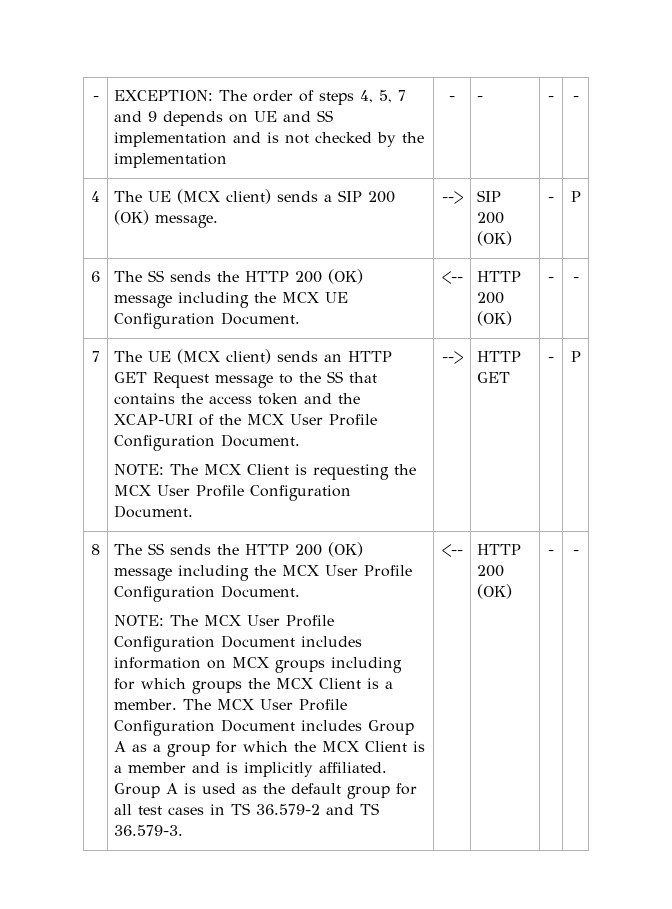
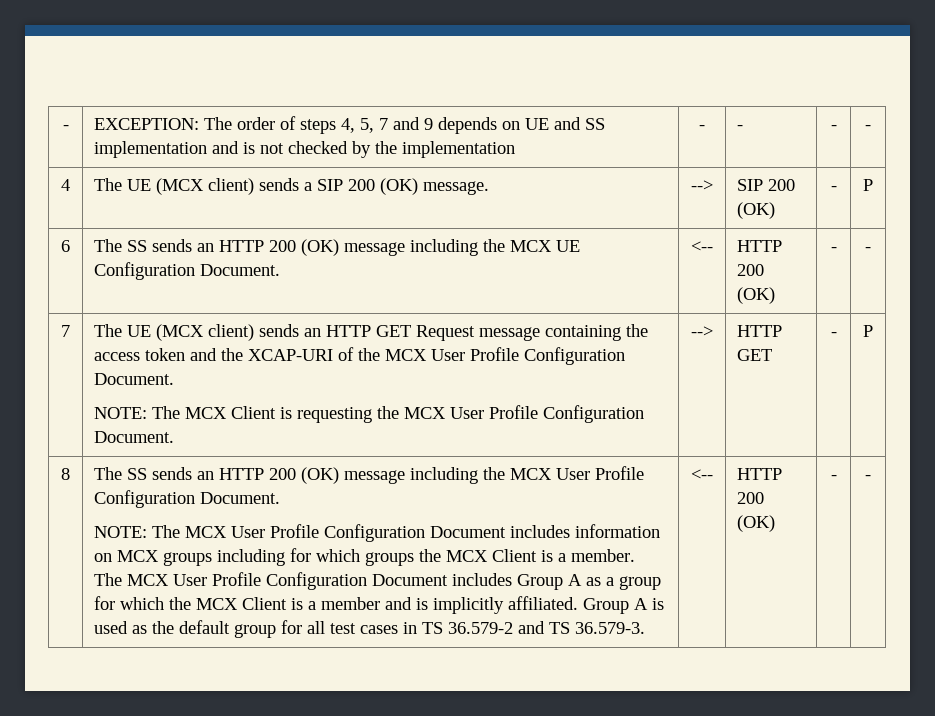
[217,271,240,282] the -> [197,243,215,252] an
[279,371,378,384] [114,393,176,405] to the SS that contains -> [545,325,622,341] containing
[217,544,240,555] the -> [197,471,215,480] an

